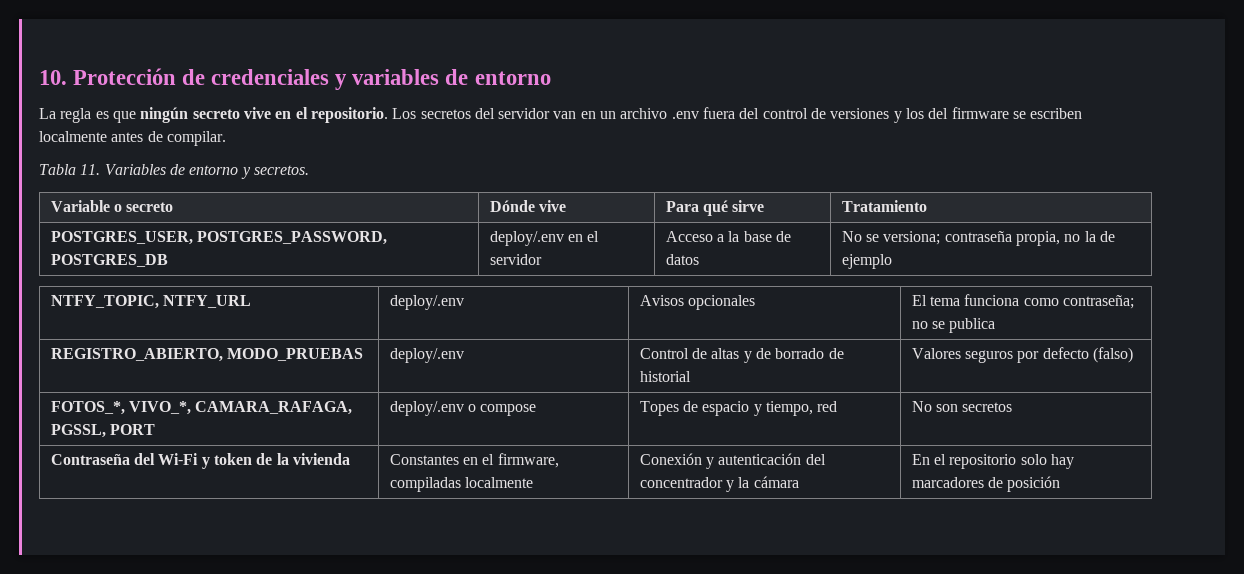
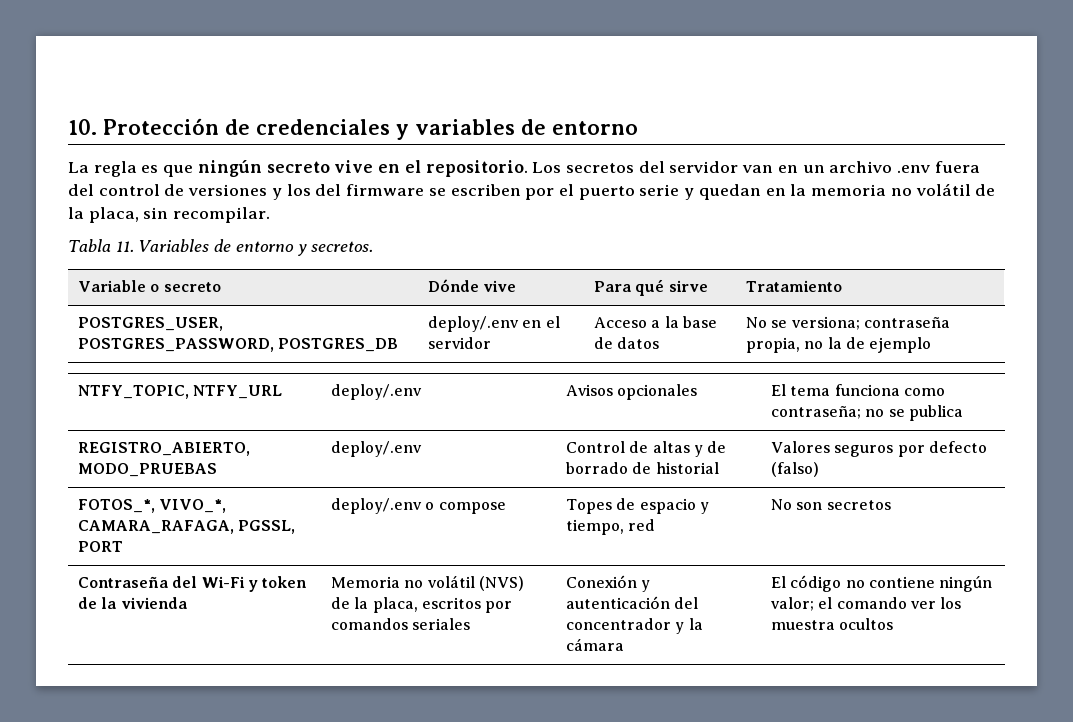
[39,131,226,146] localmente antes de compilar. -> [525,183,996,200] [68,207,271,223] por el puerto serie y quedan en la memoria no volátil de la placa, sin recompilar.
[389,453,559,468] [389,477,533,492] Constantes en el firmware, compiladas localmente -> [330,575,524,591] [330,597,513,613] [330,618,471,630] Memoria no volátil (NVS) de la placa, escritos por comandos seriales
[911,454,1074,469] [911,476,1061,492] En el repositorio solo hay marcadores de posición -> [770,575,993,592] [770,597,962,611] [770,618,894,630] El código no contiene ningún valor; el comando ver los muestra ocultos

